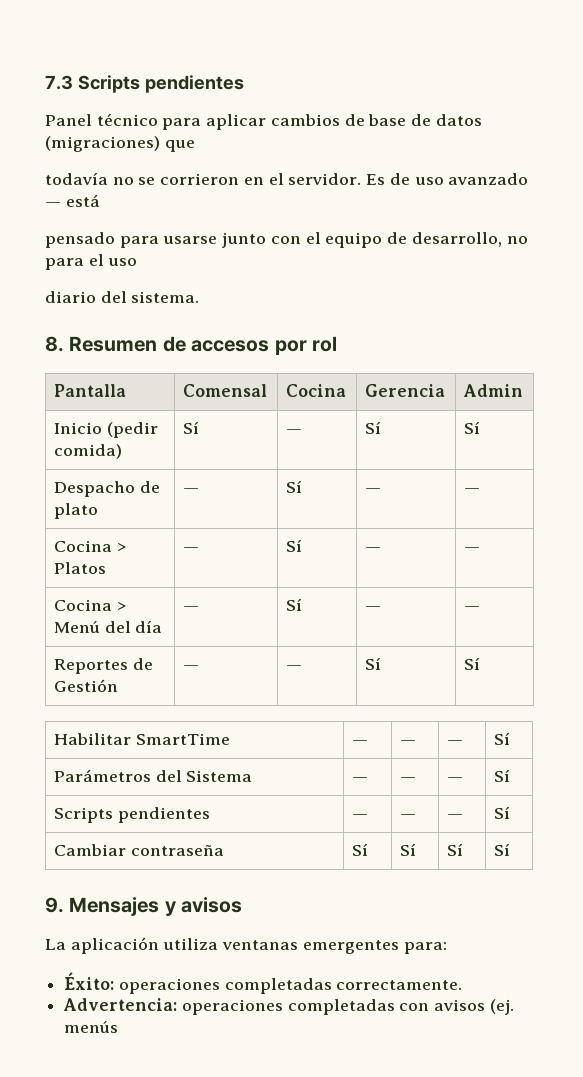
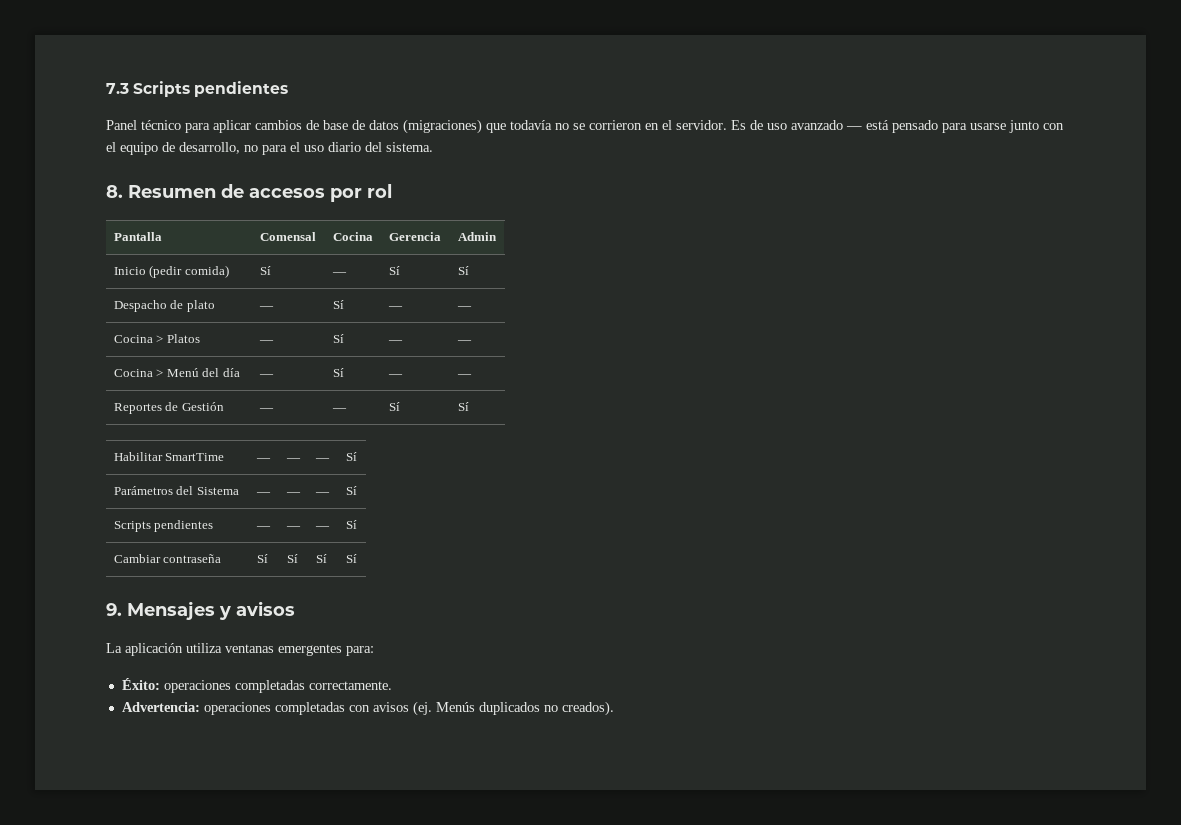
(195, 146) // -> (506, 128) none
(100, 200) // -> (889, 125) none
(138, 262) // -> (324, 148) none
[64,1021,119,1033] menús -> [435,701,614,716] Menús duplicados no creados).

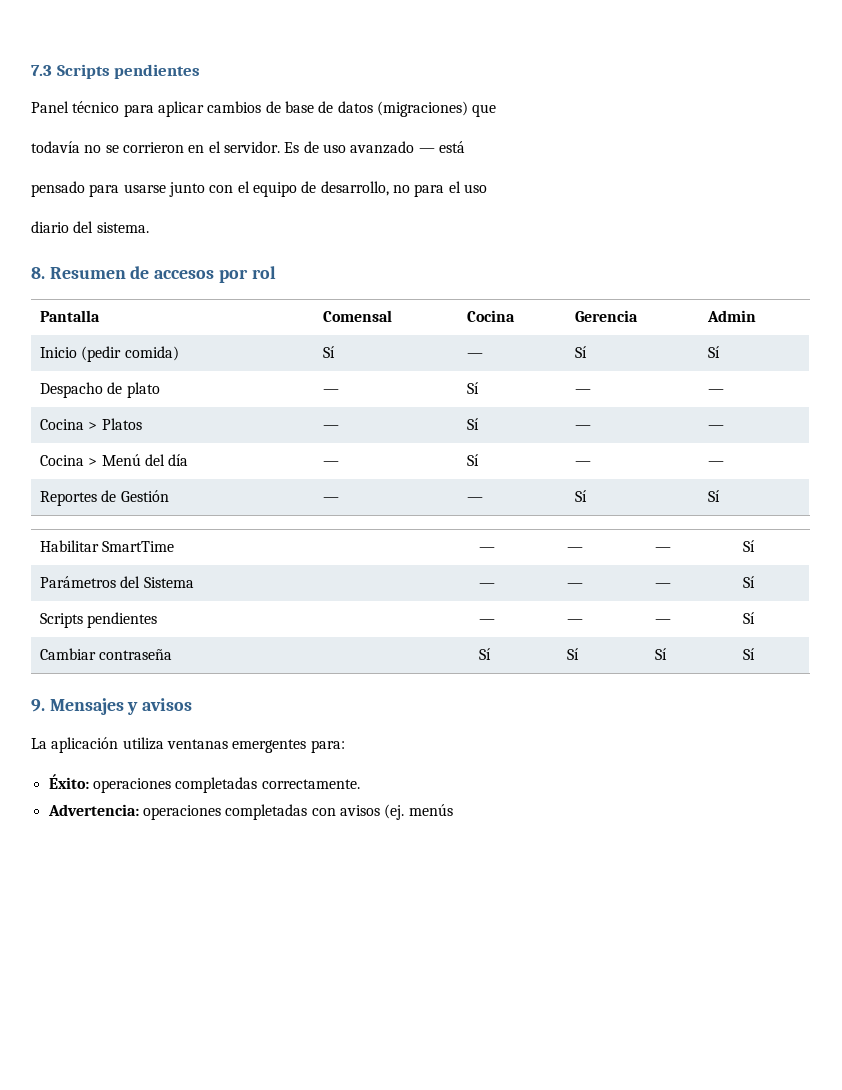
(506, 128) none -> (497, 110) //
(889, 125) none -> (465, 147) //
(324, 148) none -> (487, 188) //
[435,701,614,716] Menús duplicados no creados). -> [408,804,453,816] menús

